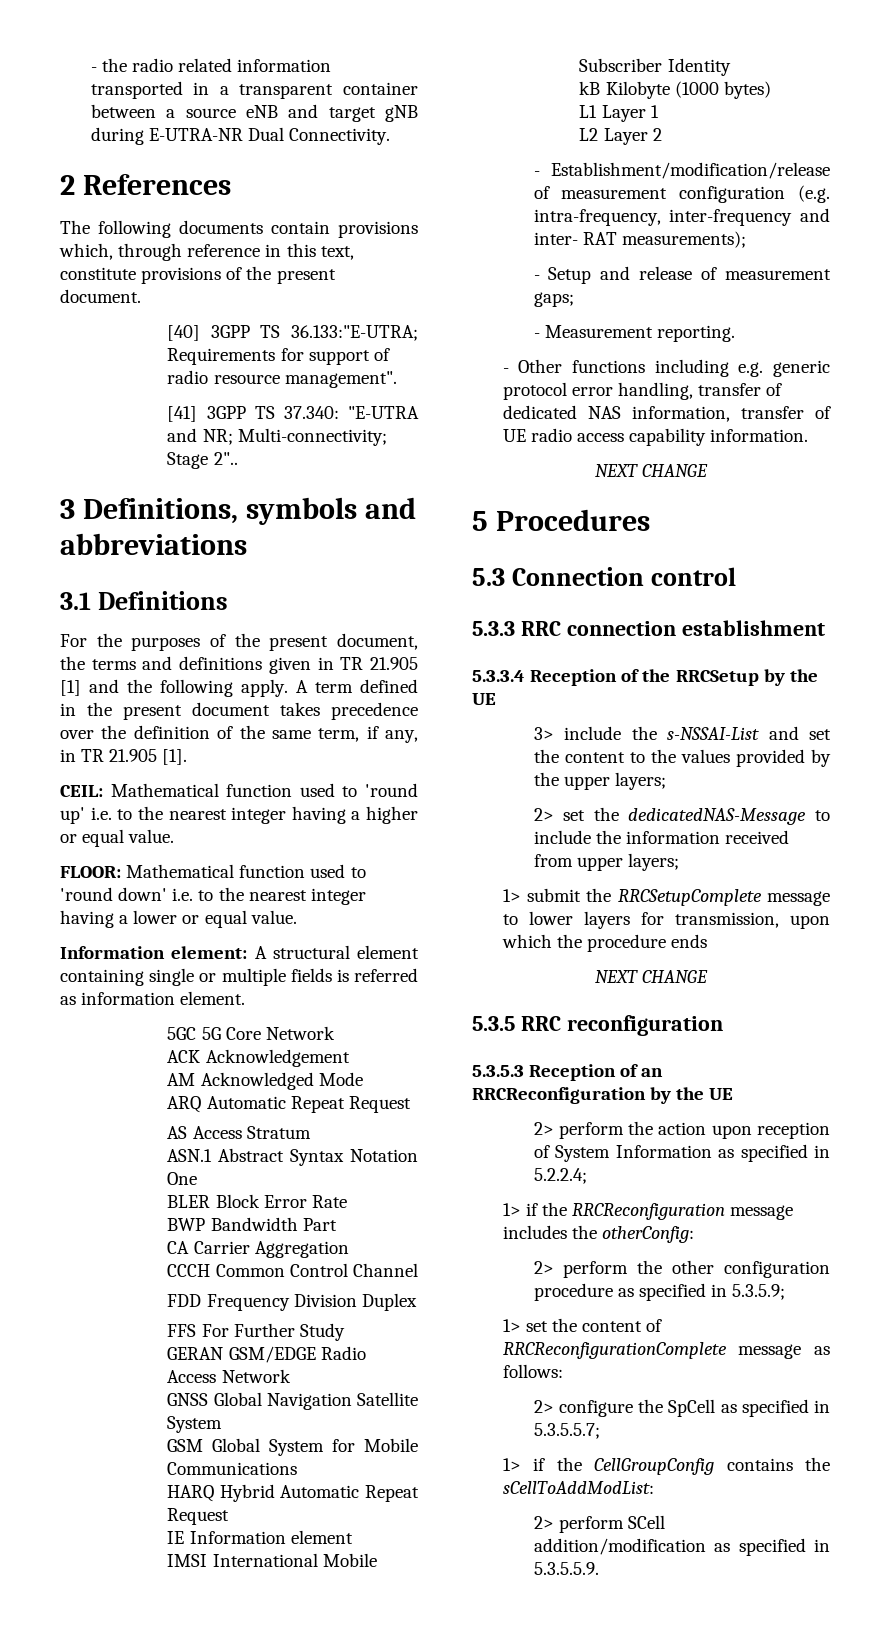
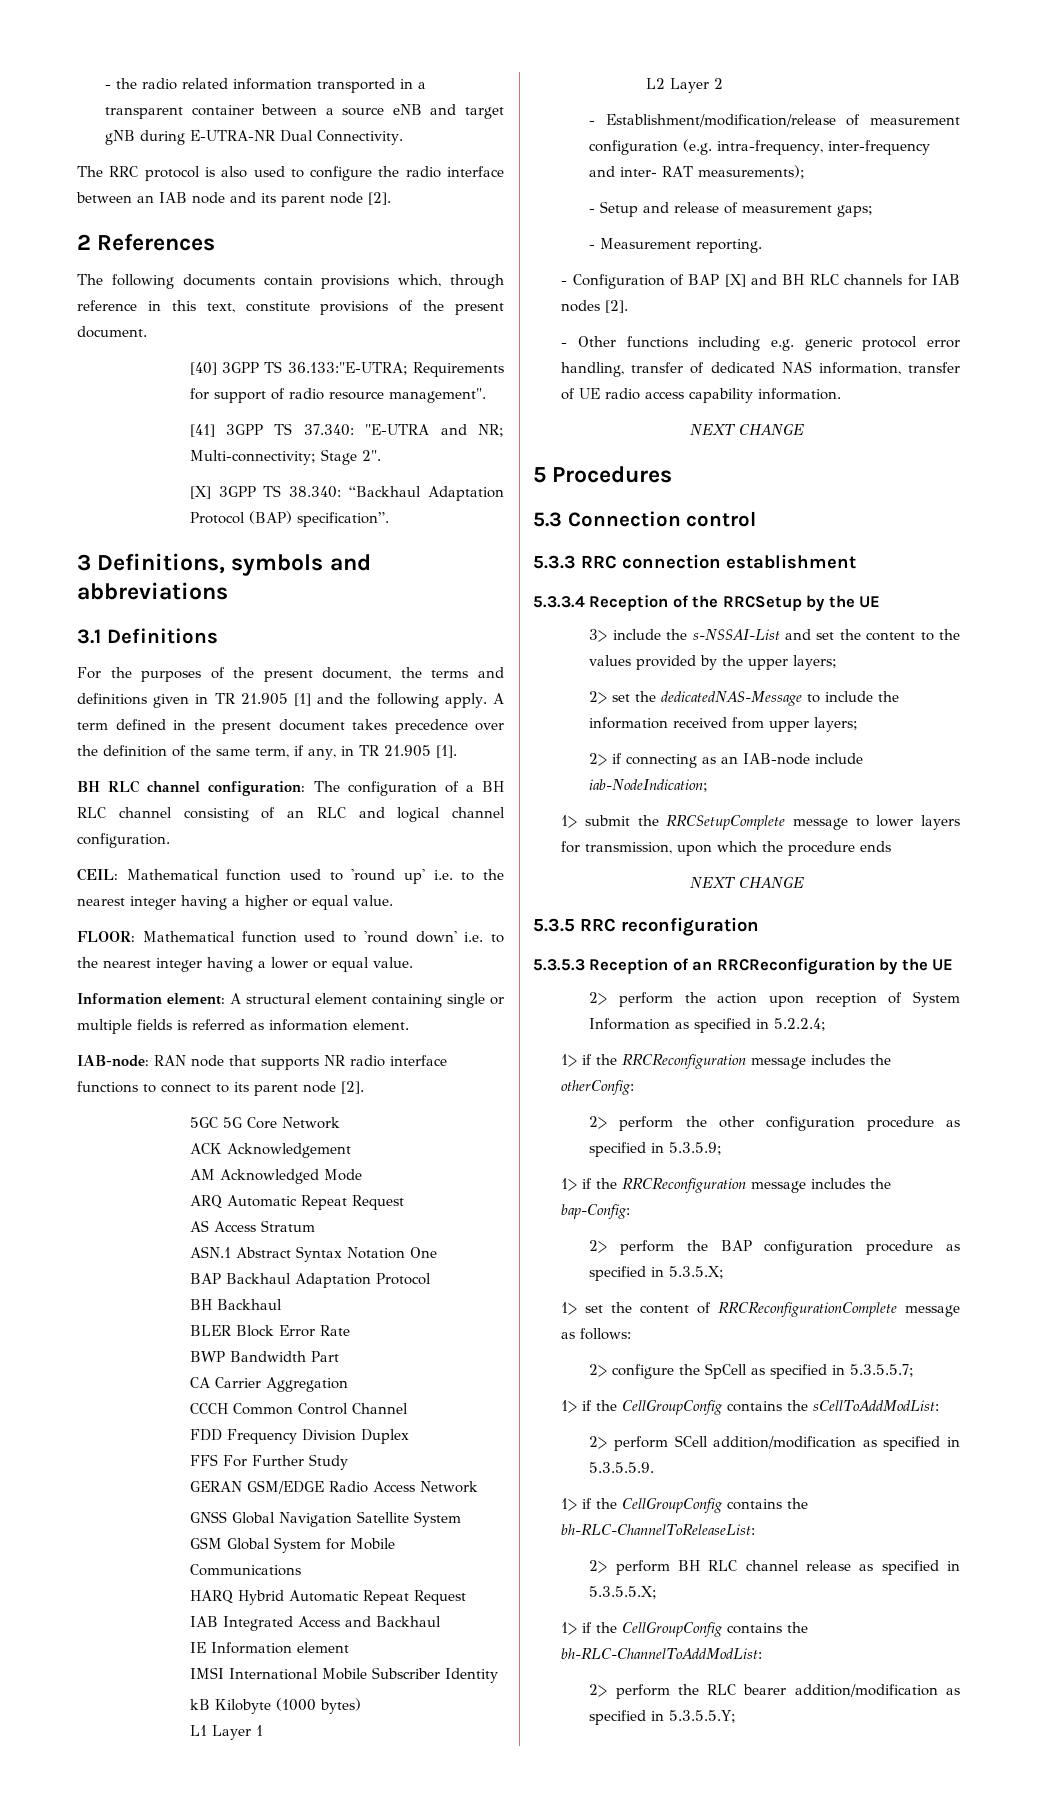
(391, 136) none -> [77,166,505,181] [76,192,391,207] // The RRC protocol is also used to configure the radio interface between an IAB node and its parent node [2].
[213,452,238,465] 2".. -> [361,450,381,461] [189,485,505,501] [189,511,389,527] 2". // [X] 3GPP TS 38.340: “Backhaul Adaptation Protocol (BAP) specification”.
(188, 757) none -> [77,780,504,796] [77,807,505,822] [77,833,170,848] // BH RLC channel configuration: The configuration of a BH RLC channel consisting of an RLC and logical channel configuration.
(246, 998) none -> [77,1055,447,1070] [77,1081,364,1096] // IAB-node: RAN node that supports NR radio interface functions to connect to its parent node [2].
(198, 1178) none -> [189,1273,431,1288] [189,1299,282,1310] // BAP Backhaul Adaptation Protocol // BH Backhaul
(230, 1516) none -> [189,1616,441,1631] // IAB Integrated Access and Backhaul
(735, 333) none -> [561,274,960,289] [561,300,629,313] // - Configuration of BAP [X] and BH RLC channels for IAB nodes [2].
(679, 862) none -> [589,753,864,768] [589,779,709,792] // 2> if connecting as an IAB-node include iab-NodeIndication;
(786, 1292) none -> [561,1178,892,1193] [561,1204,631,1219] [589,1240,960,1255] [589,1266,725,1281] // 1> if the RRCReconfiguration message includes the bap-Config: // 2> perform the BAP configuration procedure as specified in 5.3.5.X;
(599, 1568) none -> [561,1498,809,1513] [561,1524,756,1536] [589,1560,960,1575] [589,1586,658,1599] [561,1622,809,1637] [561,1648,763,1660] [589,1684,960,1699] [589,1710,737,1725] // 1> if the CellGroupConfig contains the bh-RLC-ChannelToReleaseList: // 2> perform BH RLC channel release as specified in 5.3.5.5.X; // 1> if the CellGroupConfig contains the bh-RLC-ChannelToAddModList: // 2> perform the RLC bearer addition/modification as specified in 5.3.5.5.Y;

